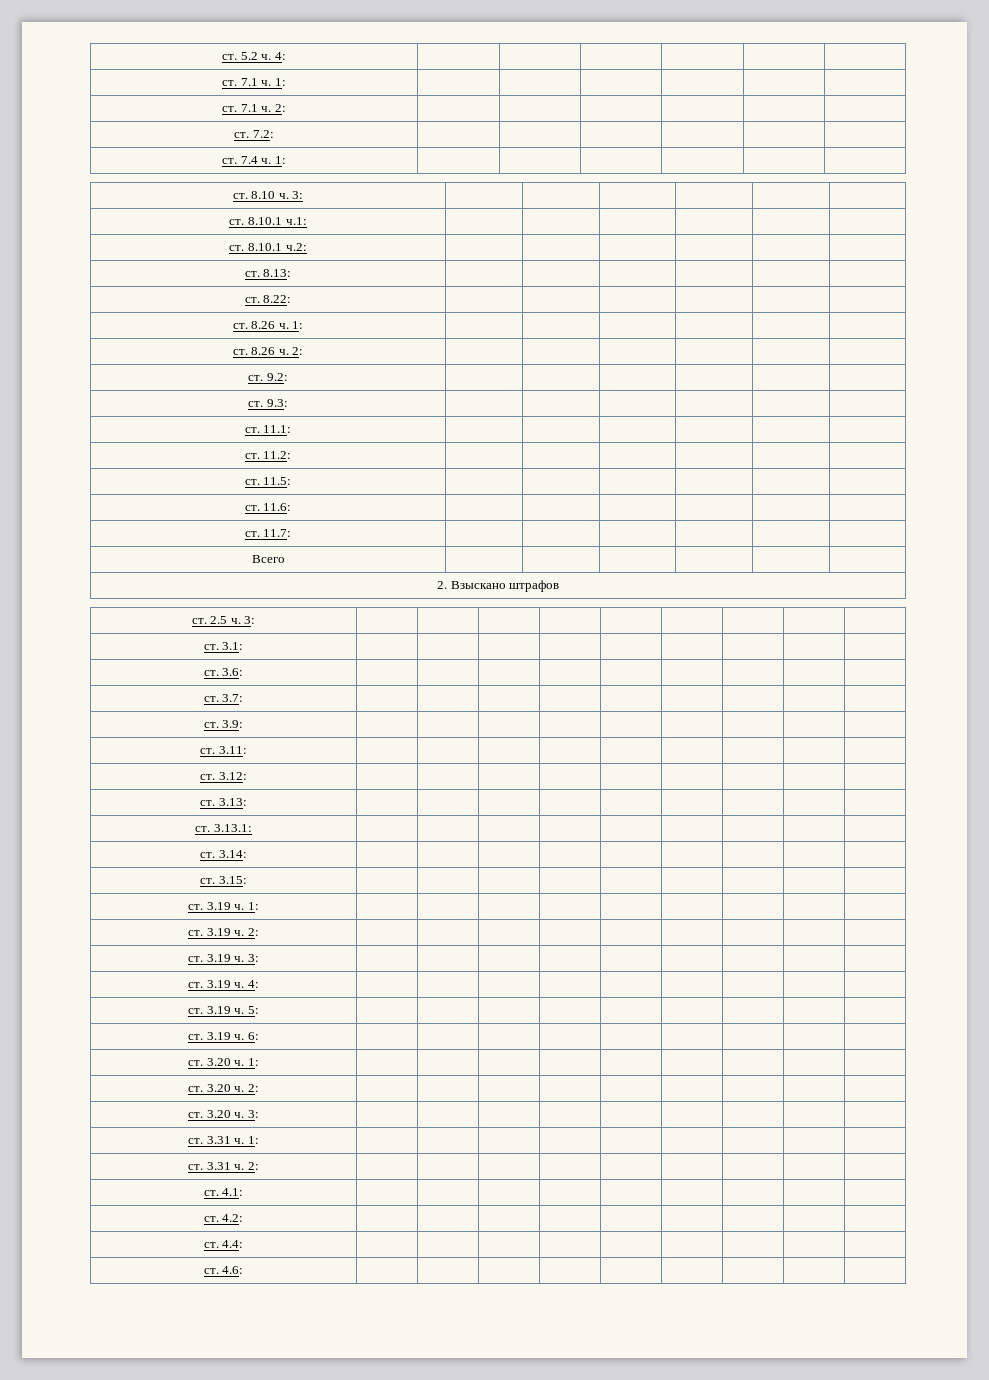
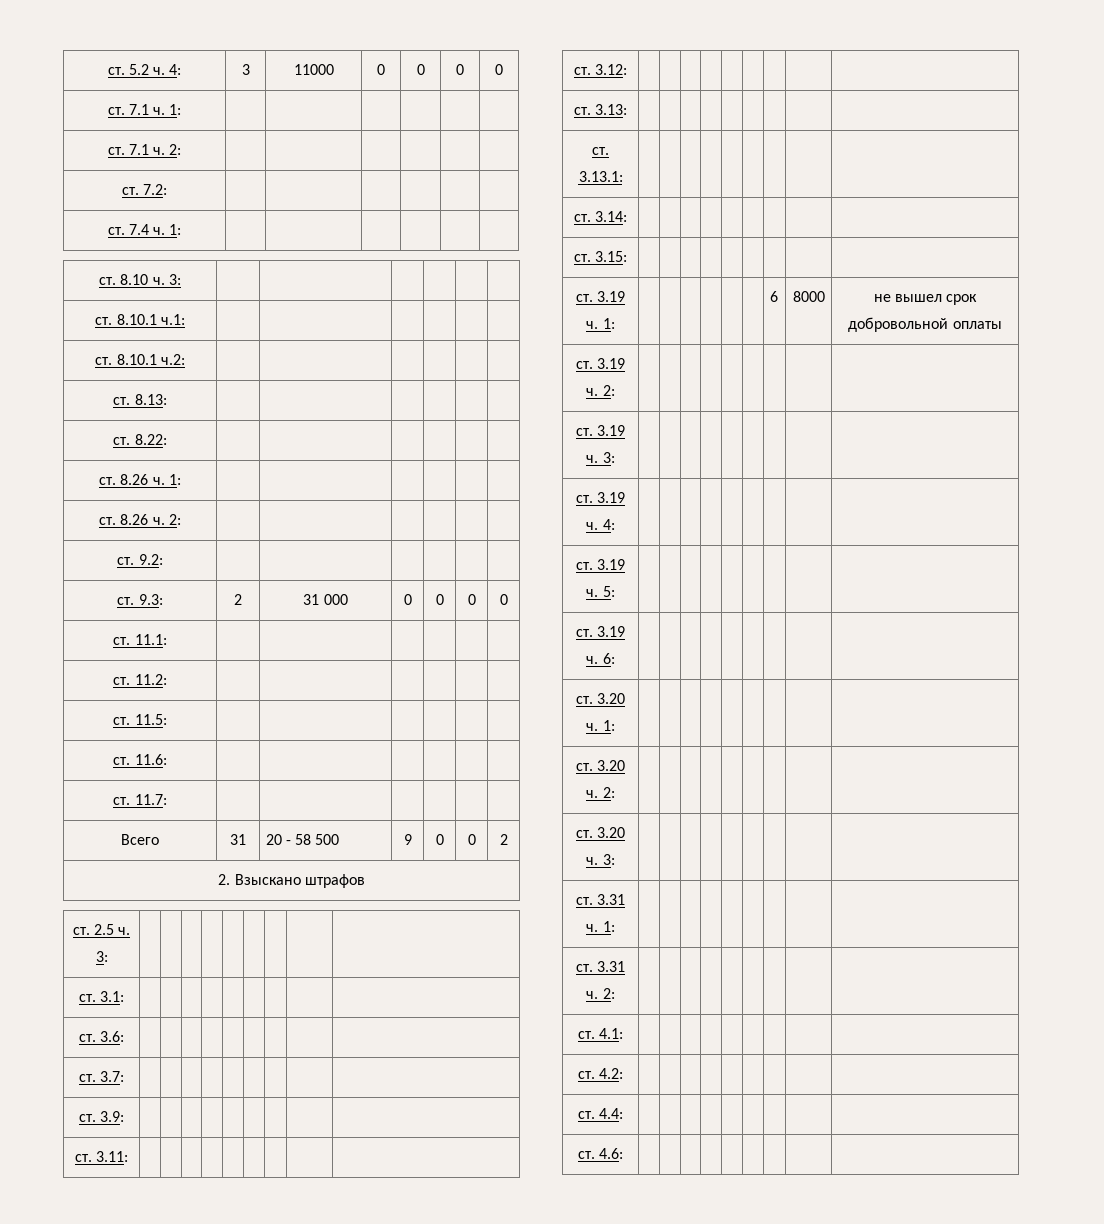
(286, 56) | | | | | -> [241,64,250,75] [293,64,334,75] [377,64,385,75] [416,64,425,75] [456,64,464,75] [495,64,503,75] 3 | 11000 | 0 | 0 | 0 | 0
(288, 403) | | | | | -> [234,594,243,605] [303,594,348,605] [403,594,412,605] [435,594,444,605] [467,594,476,605] [499,594,508,605] 2 | 31 000 | 0 | 0 | 0 | 0
(285, 559) | | | | | -> [230,834,247,845] [265,834,340,845] [403,834,412,845] [435,834,444,845] [467,834,476,845] [499,834,508,845] 31 | 20 - 58 500 | 9 | 0 | 0 | 2
(259, 906) | | -> [769,291,778,302] [792,291,825,302] [873,294,978,305] [848,317,1002,332] 6 | 8000 | не вышел срок добровольной оплаты

